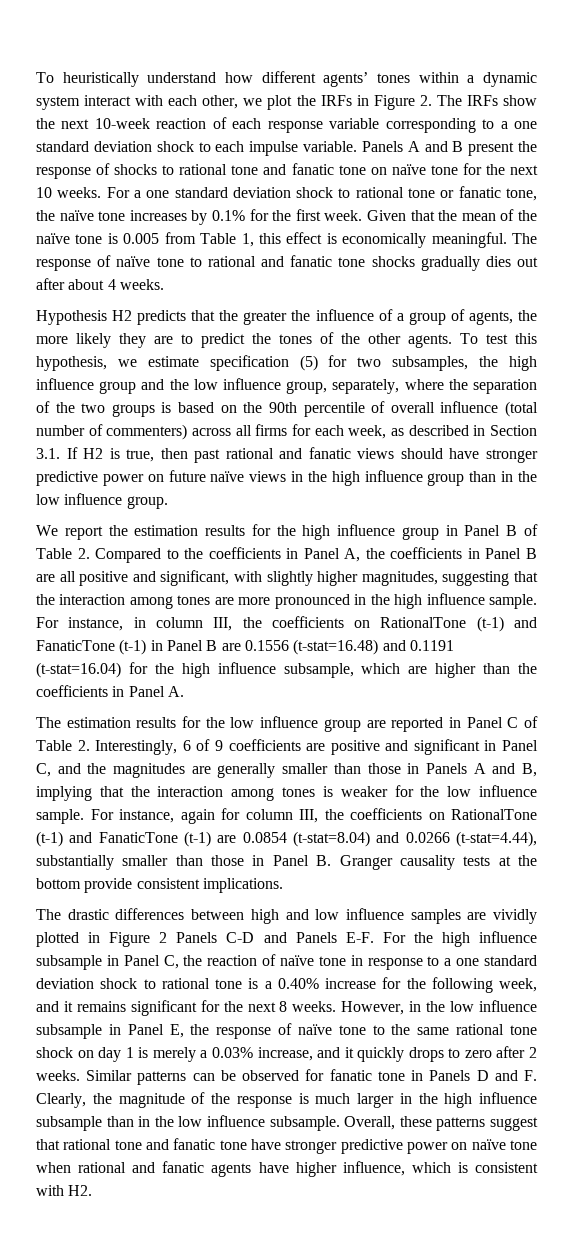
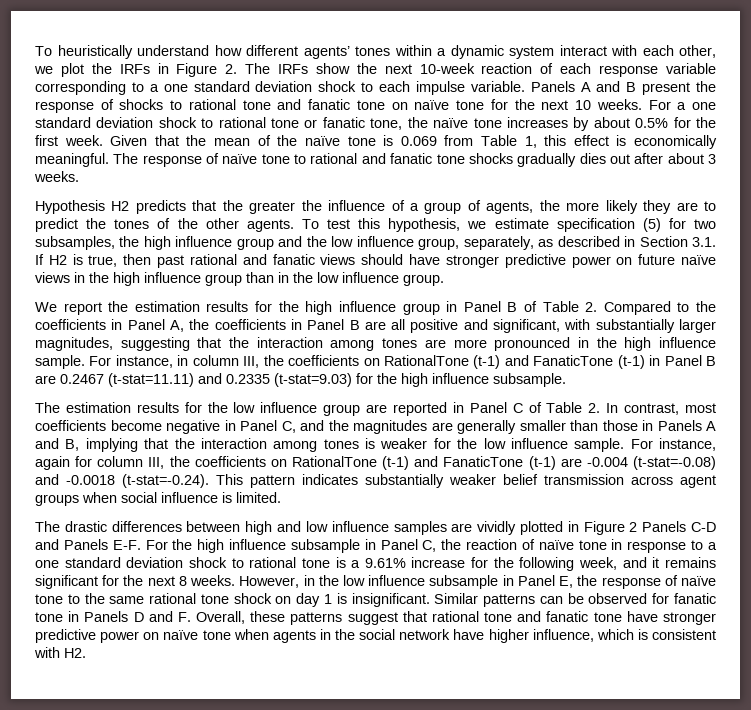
[212,210,245,221] 0.1% -> [593,117,669,128] about 0.5%
[123,233,160,244] 0.005 -> [400,136,437,146] 0.069
[107,279,116,290] 4 -> [708,154,717,164] 3
[404,379,537,394] [36,401,539,417] [36,424,387,440] where the separation of the two groups is based on the 90th percentile of overall influence (total number of commenters) across all firms for each week, -> (534, 243) none
[266,571,359,586] slightly higher -> [595,319,716,333] substantially larger
[244,639,454,655] [36,662,537,678] [36,685,184,697] 0.1556 (t-stat=16.48) and 0.1191 (t-stat=16.04) for the high influence subsample, which are higher than the coefficients in Panel A. -> [60,373,566,387] 0.2467 (t-stat=11.11) and 0.2335 (t-stat=9.03) for the high influence subsample.
[95,739,480,755] Interestingly, 6 of 9 coefficients are positive and significant -> [606,403,717,415] [35,420,220,434] In contrast, most coefficients become negative
[242,831,537,847] [36,855,538,870] [36,878,283,893] 0.0854 (t-stat=8.04) and 0.0266 (t-stat=4.44), substantially smaller than those in Panel B. Granger causality tests at the bottom provide consistent implications. -> [586,456,716,470] [35,474,716,488] [35,492,281,506] -0.004 (t-stat=-0.08) and -0.0018 (t-stat=-0.24). This pattern indicates substantially weaker belief transmission across agent groups when social influence is limited.
[277,978,319,989] 0.40% -> [364,558,406,568] 9.61%
[152,1046,537,1062] [36,1070,80,1081] merely a 0.03% increase, and it quickly drops to zero after 2 weeks. -> [351,593,430,607] insignificant.
[36,1092,537,1108] [36,1115,340,1131] Clearly, the magnitude of the response is much larger in the high influence subsample than in the low influence subsample. -> (191, 617) none
[78,1161,252,1177] rational and fanatic agents -> [272,629,451,643] agents in the social network

